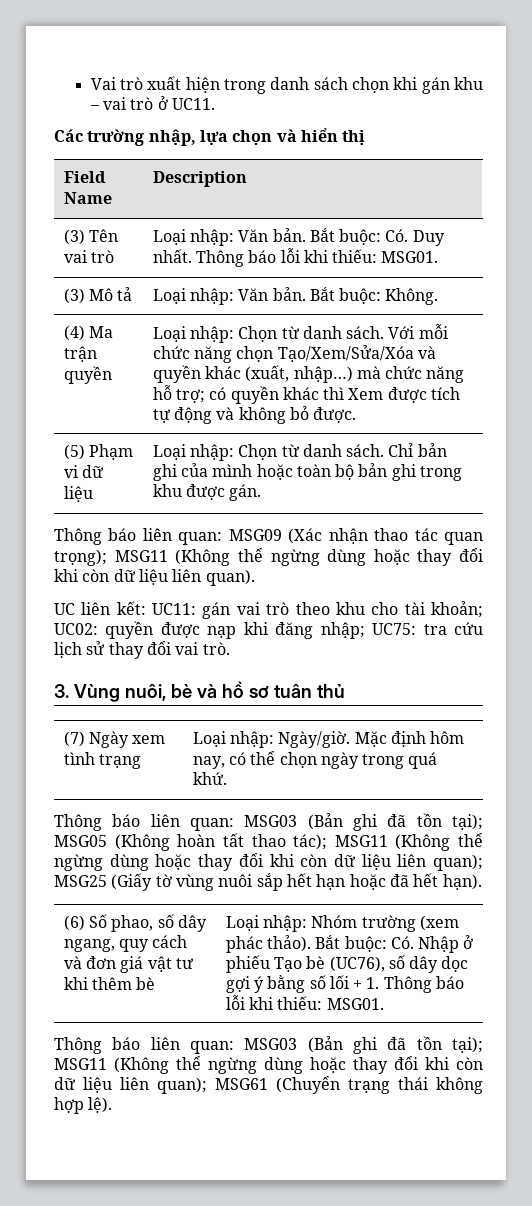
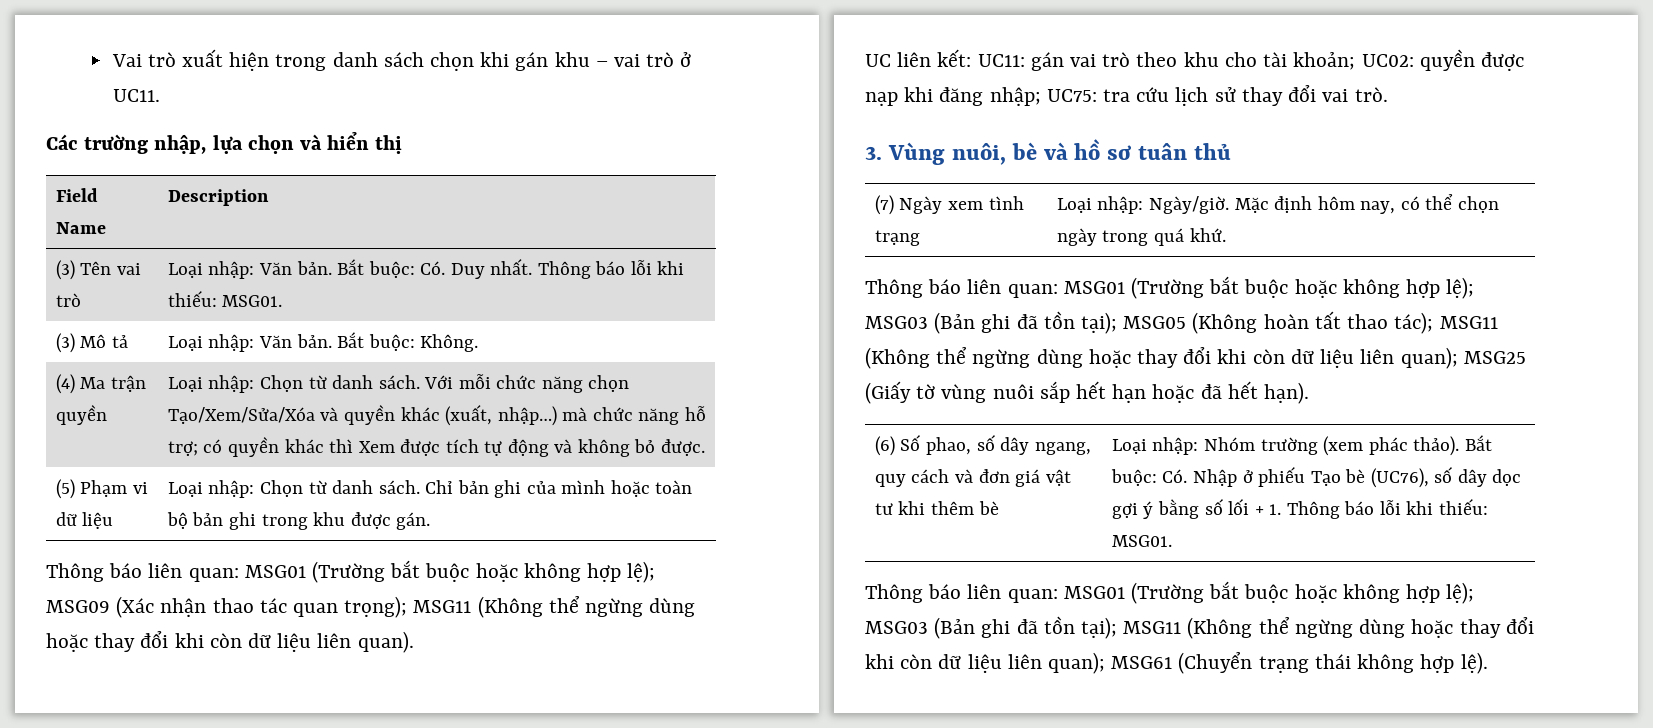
(223, 538) none -> [244,560,656,583] MSG01 (Trường bắt buộc hoặc không hợp lệ);
(234, 824) none -> [1063,276,1475,299] MSG01 (Trường bắt buộc hoặc không hợp lệ);
(234, 1047) none -> [1063,581,1475,604] MSG01 (Trường bắt buộc hoặc không hợp lệ);

